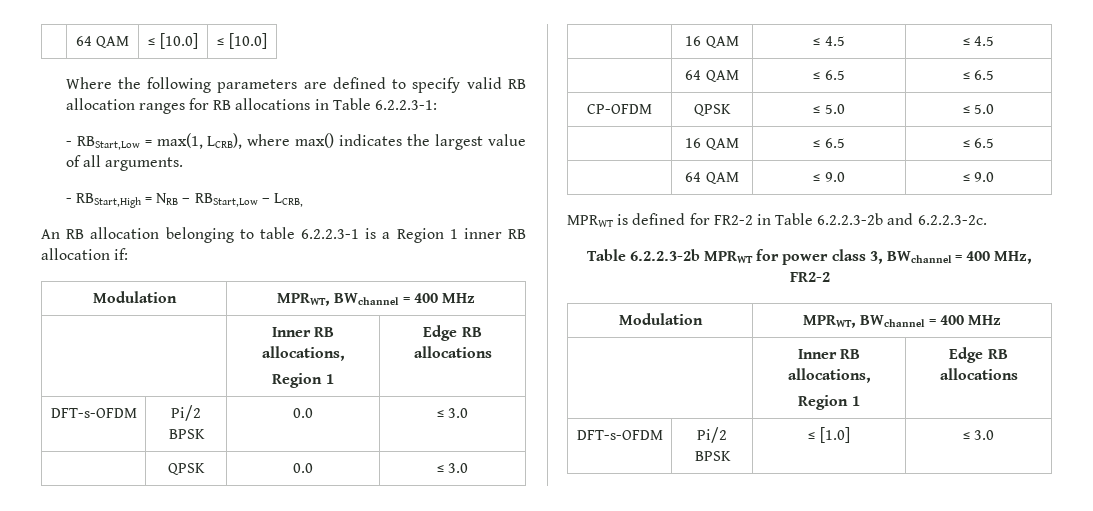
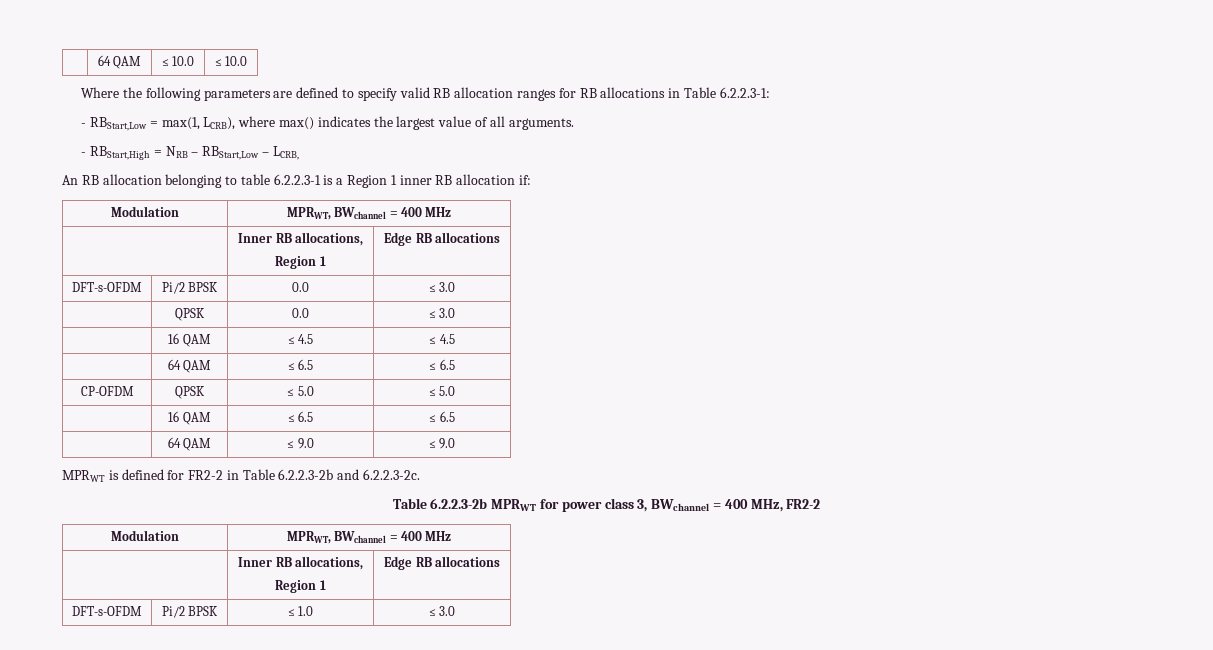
[75,36,130,48] [148,33,198,49] [217,33,267,49] | 64 QAM | ≤ [10.0] | ≤ [10.0] -> [97,55,142,69] [161,56,195,66] [214,56,248,66] | 64 QAM | ≤ 10.0 | ≤ 10.0
[819,427,850,443] [1.0] -> [298,606,314,616] 1.0

